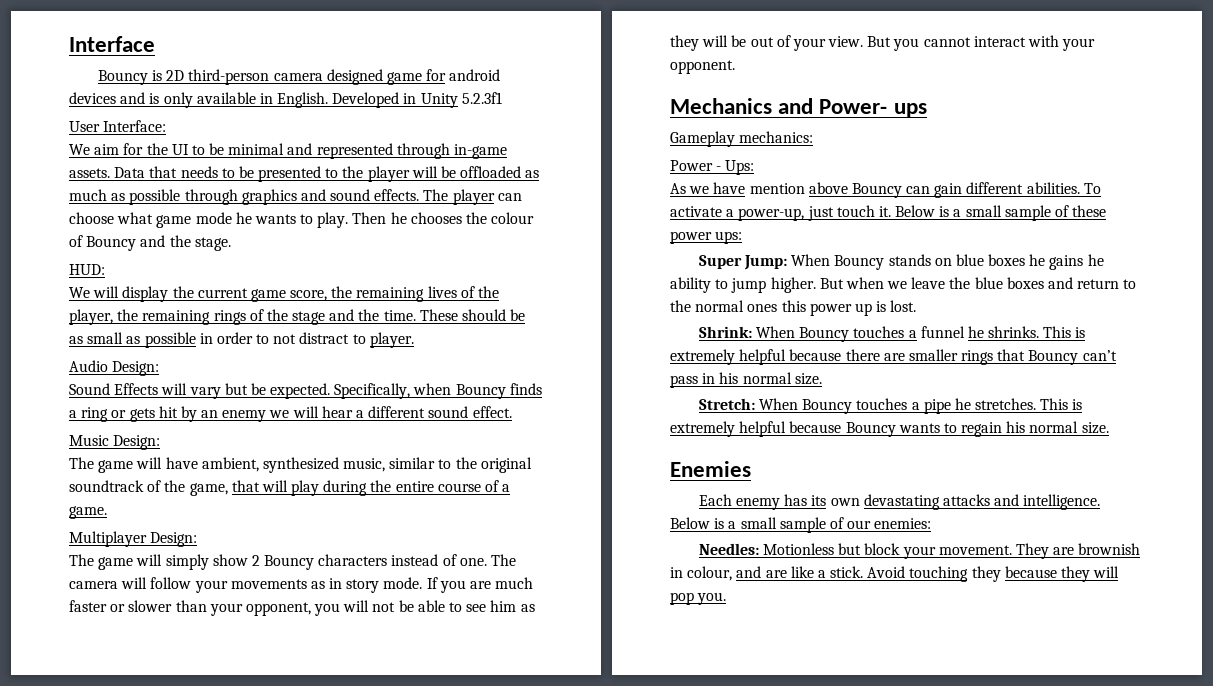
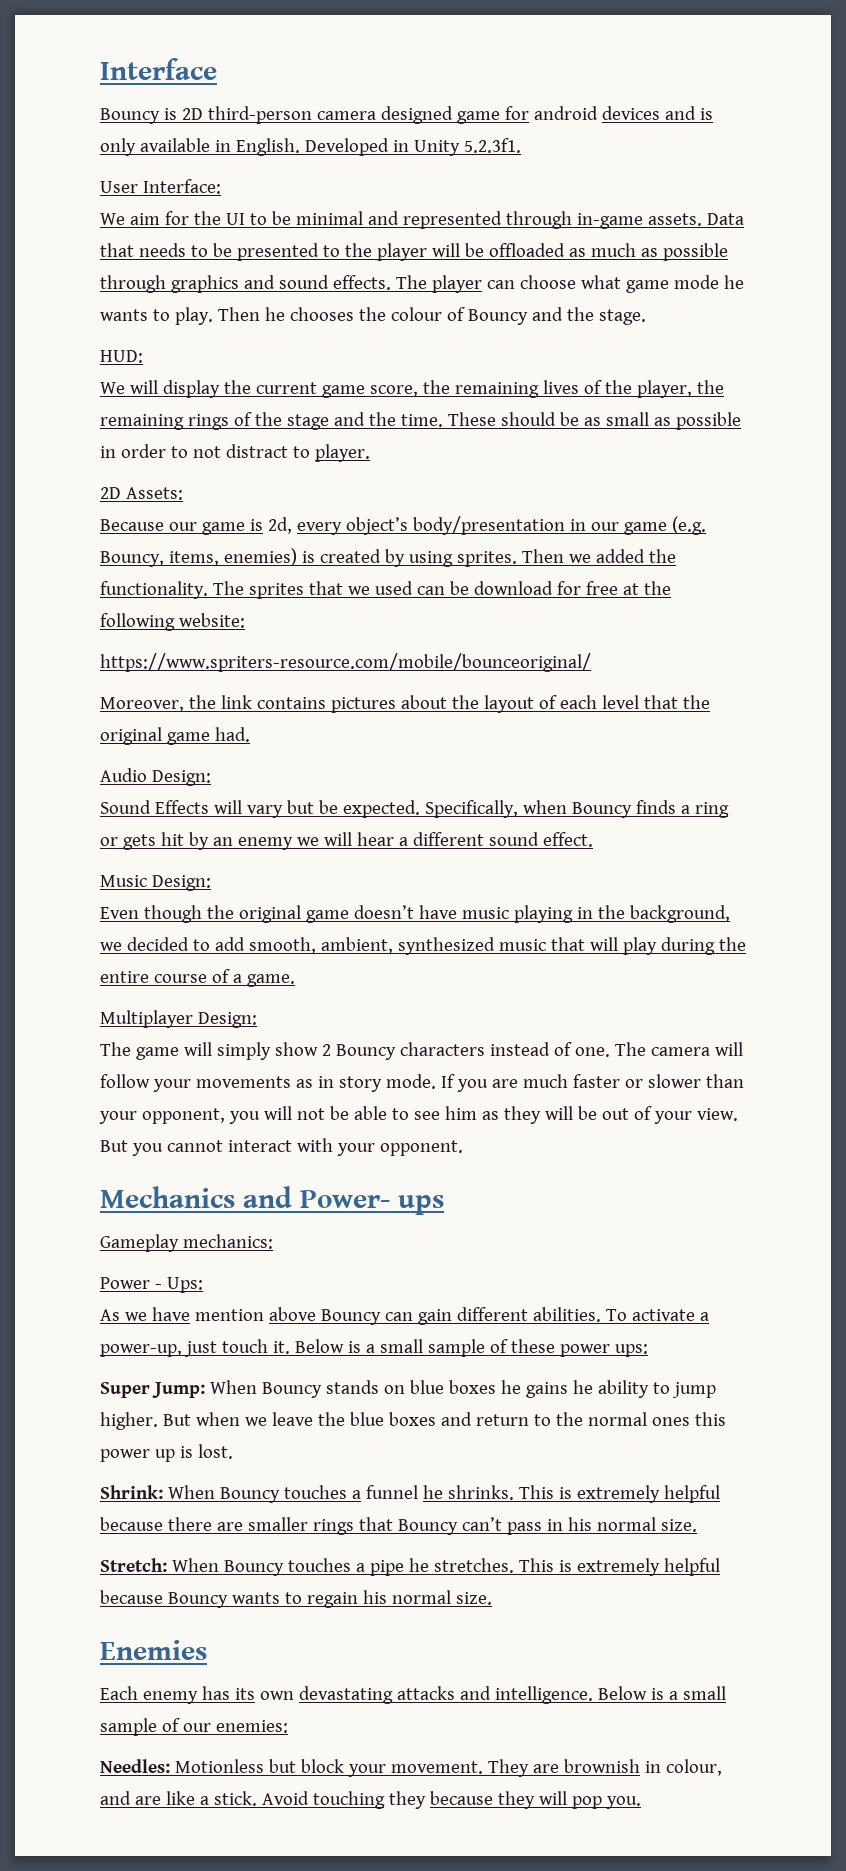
[461,92,502,104] 5.2.3f1 -> [463,138,521,153] 5.2.3f1.
(414, 340) none -> [100,487,183,500] [100,516,706,535] [100,548,676,567] [100,581,671,599] [100,613,245,631] [100,653,591,672] [100,695,710,713] [100,727,250,745] // 2D Assets: // Because our game is 2d, every object’s body/presentation in our game (e.g. Bouncy, items, enemies) is created by using sprites. Then we added the functionality. The sprites that we used can be download for free at the following website: // https://www.spriters-resource.com/mobile/bounceoriginal/ // Moreover, the link contains pictures about the layout of each level that the original game had.
[69,457,532,473] [69,480,228,496] The game will have ambient, synthesized music, similar to the original soundtrack of the game, -> [100,905,730,923] [100,937,546,955] Even though the original game doesn’t have music playing in the background, we decided to add smooth, ambient, synthesized music

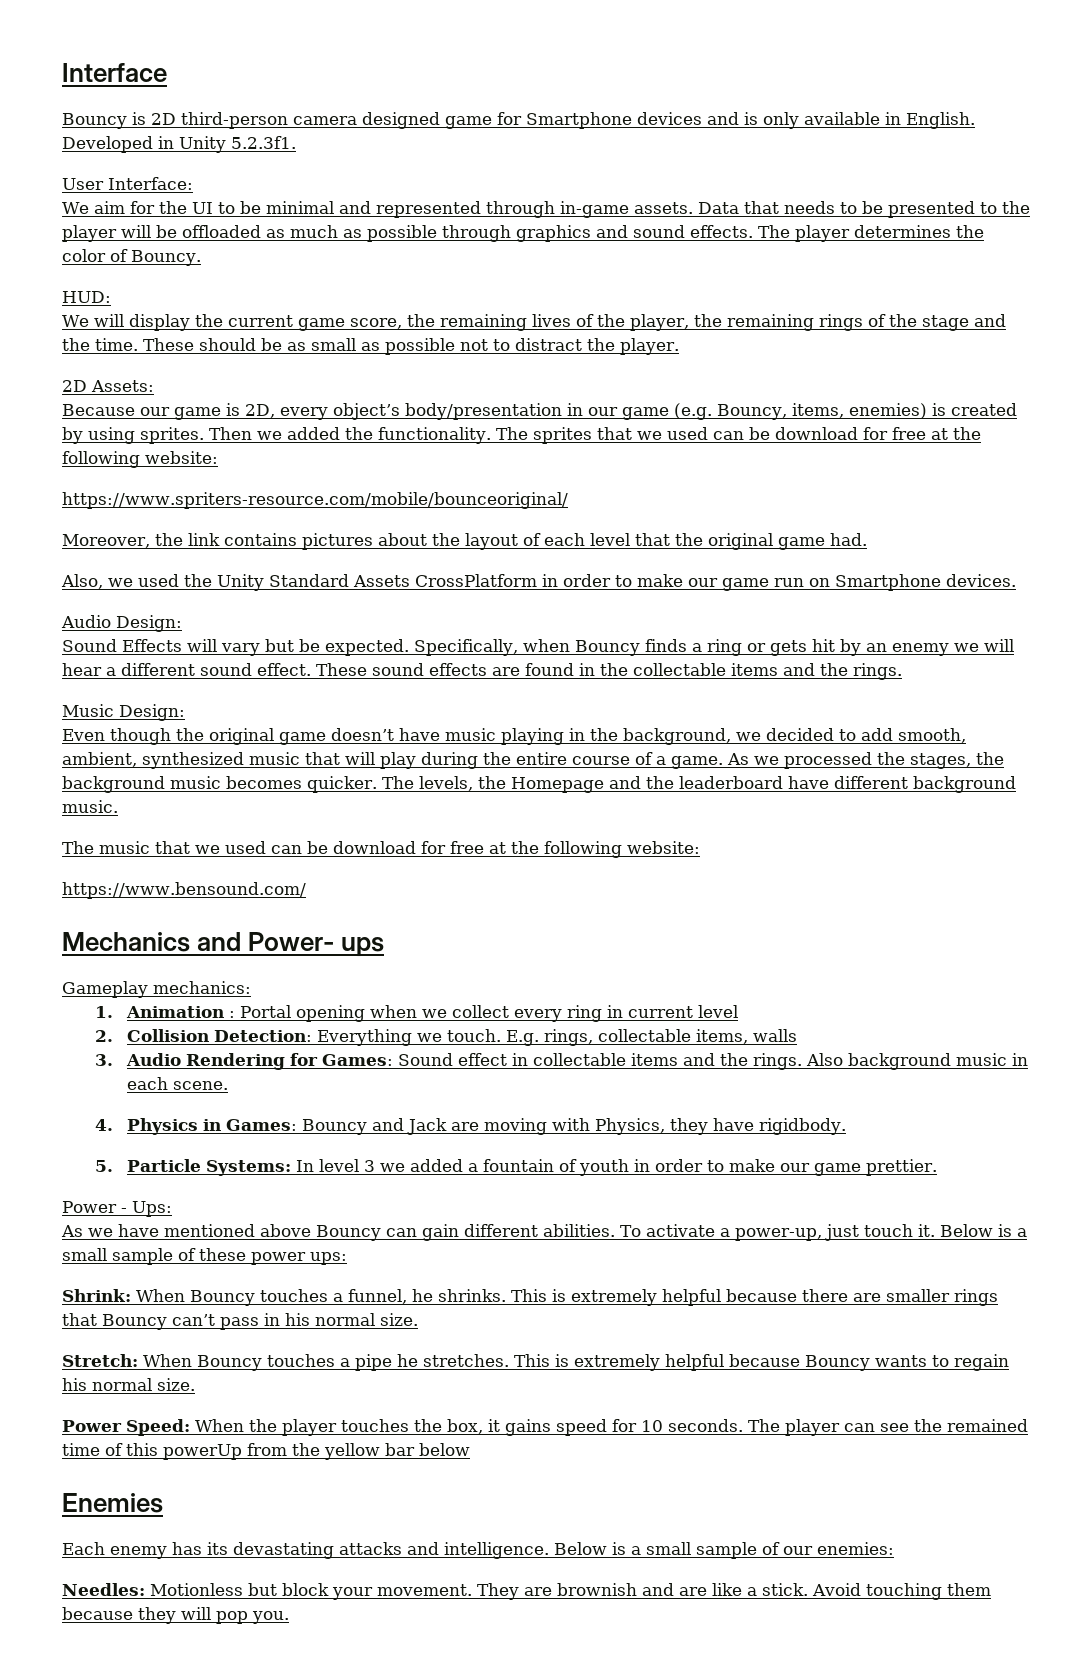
[533,106,598,120] android -> [526,112,632,129] Smartphone
[486,275,744,293] [100,307,646,325] can choose what game mode he wants to play. Then he chooses the colour of Bouncy and the stage. -> [854,225,984,238] [62,249,201,266] determines the color of Bouncy.
[100,444,310,458] in order to not distract to -> [460,338,615,351] not to distract the
[267,517,292,534] 2d, -> [245,404,275,418] 2D,
(250, 734) none -> [61,574,1016,591] // Also, we used the Unity Standard Assets CrossPlatform in order to make our game run on Smartphone devices.
(593, 839) none -> [316,663,902,680] These sound effects are found in the collectable items and the rings.
[100,1010,257,1028] [100,1042,743,1060] [100,1074,744,1092] [99,1106,738,1124] [100,1138,463,1156] // Multiplayer Design: // The game will simply show 2 Bouncy characters instead of one. The camera will follow your movements as in story mode. If you are much faster or slower than your opponent, you will not be able to see him as they will be out of your view. But you cannot interact with your opponent. -> [727,752,1004,769] [62,776,1016,793] [62,800,118,813] [62,841,700,858] [62,882,306,899] As we processed the stages, the background music becomes quicker. The levels, the Homepage and the leaderboard have different background music. // The music that we used can be download for free at the following website: // https://www.bensound.com/
(273, 1241) none -> [94,1005,739,1022] [94,1029,798,1046] [94,1053,1029,1070] [127,1077,229,1090] [94,1118,847,1135] [94,1159,938,1176] // 1. Animation : Portal opening when we collect every ring in current level // 2. Collision Detection: Everything we touch. E.g. rings, collectable items, walls // 3. Audio Rendering for Games: Sound effect in collectable items and the rings. Also background music in each scene. // 4. Physics in Games: Bouncy and Jack are moving with Physics, they have rigidbody. // 5. Particle Systems: In level 3 we added a fountain of youth in order to make our game prettier.
[194,1309,264,1321] mention -> [164,1224,255,1237] mentioned
[100,1380,716,1398] [100,1412,726,1430] [100,1444,233,1462] // Super Jump: When Bouncy stands on blue boxes he gains he ability to jump higher. But when we leave the blue boxes and return to the normal ones this power up is lost. -> (347, 1258) none
[365,1485,418,1499] funnel -> [348,1289,407,1304] funnel,
(492, 1598) none -> [62,1419,1028,1436] [62,1443,470,1460] // Power Speed: When the player touches the box, it gains speed for 10 seconds. The player can see the remained time of this powerUp from the yellow bar below
[259,1691,294,1700] own -> (228, 1548) none
[644,1759,722,1776] in colour, -> (637, 1589) none
[388,1791,426,1809] they -> [947,1583,991,1596] them

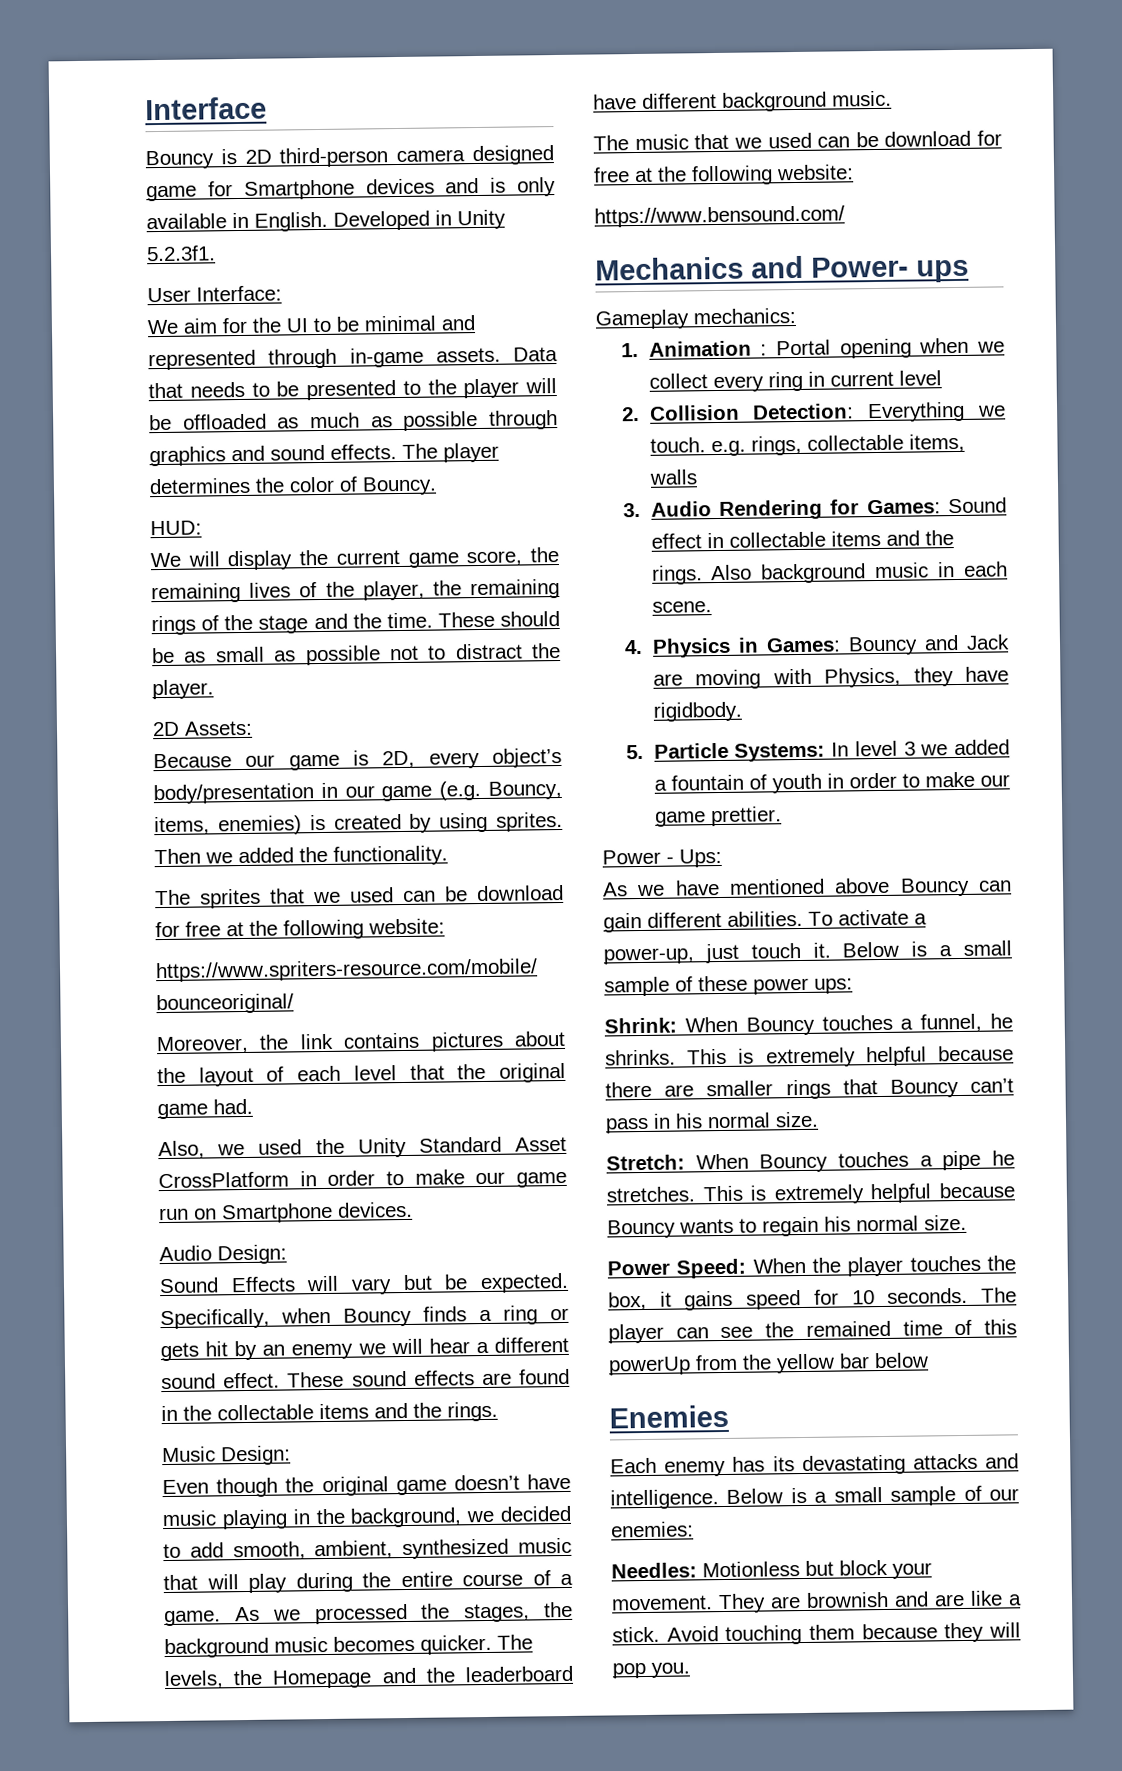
(491, 435) none -> (448, 855) //
[353,575,410,587] Assets -> [515,1136,567,1152] Asset
[506,1030,540,1046] E.g. -> [710,440,746,457] e.g.

